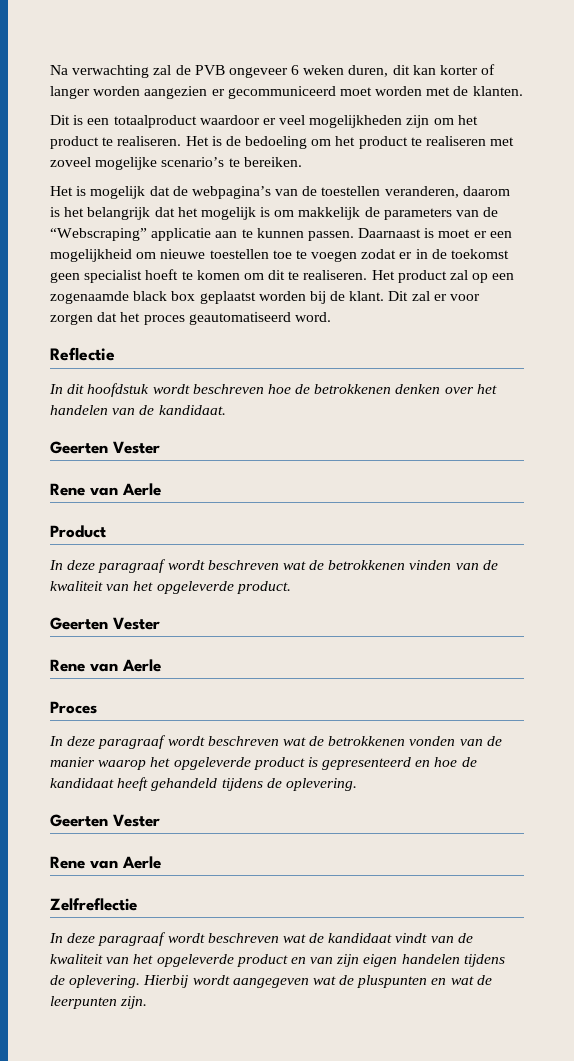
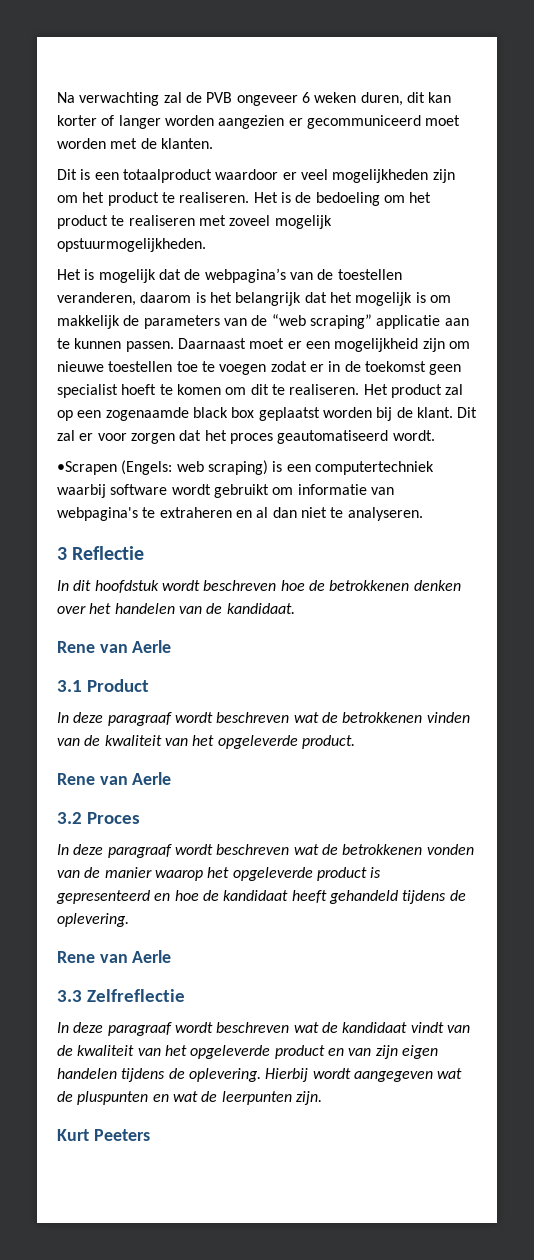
[95,157,302,170] mogelijke scenario’s te bereiken. -> [274,215,332,229] [57,238,206,252] mogelijk opstuurmogelijkheden.
[50,228,147,241] “Webscraping” -> [271,314,372,329] “web scraping”
[424,228,435,238] is -> (246, 343) none
(132, 255) none -> [422,338,445,352] zijn
[294,312,331,322] word. // -> [392,430,435,441] [57,460,434,475] [57,484,394,498] [57,507,423,521] [57,547,67,560] wordt. // •Scrapen (Engels: web scraping) is een computertechniek waarbij software wordt gebruikt om informatie van webpagina's te extraheren en al dan niet te analyseren. // 3
[50,441,160,454] [50,483,161,496] // Geerten Vester // Rene van Aerle // -> [57,640,172,653] [57,680,82,692] // Rene van Aerle // 3.1
[50,617,160,630] [50,659,161,672] // Geerten Vester // Rene van Aerle // -> [57,772,172,785] [57,812,82,824] // Rene van Aerle // 3.2
[50,814,160,827] [50,856,161,869] // Geerten Vester // Rene van Aerle // -> [57,950,172,963] [57,990,82,1002] // Rene van Aerle // 3.3
(148, 1002) none -> [57,1129,150,1141] // Kurt Peeters

